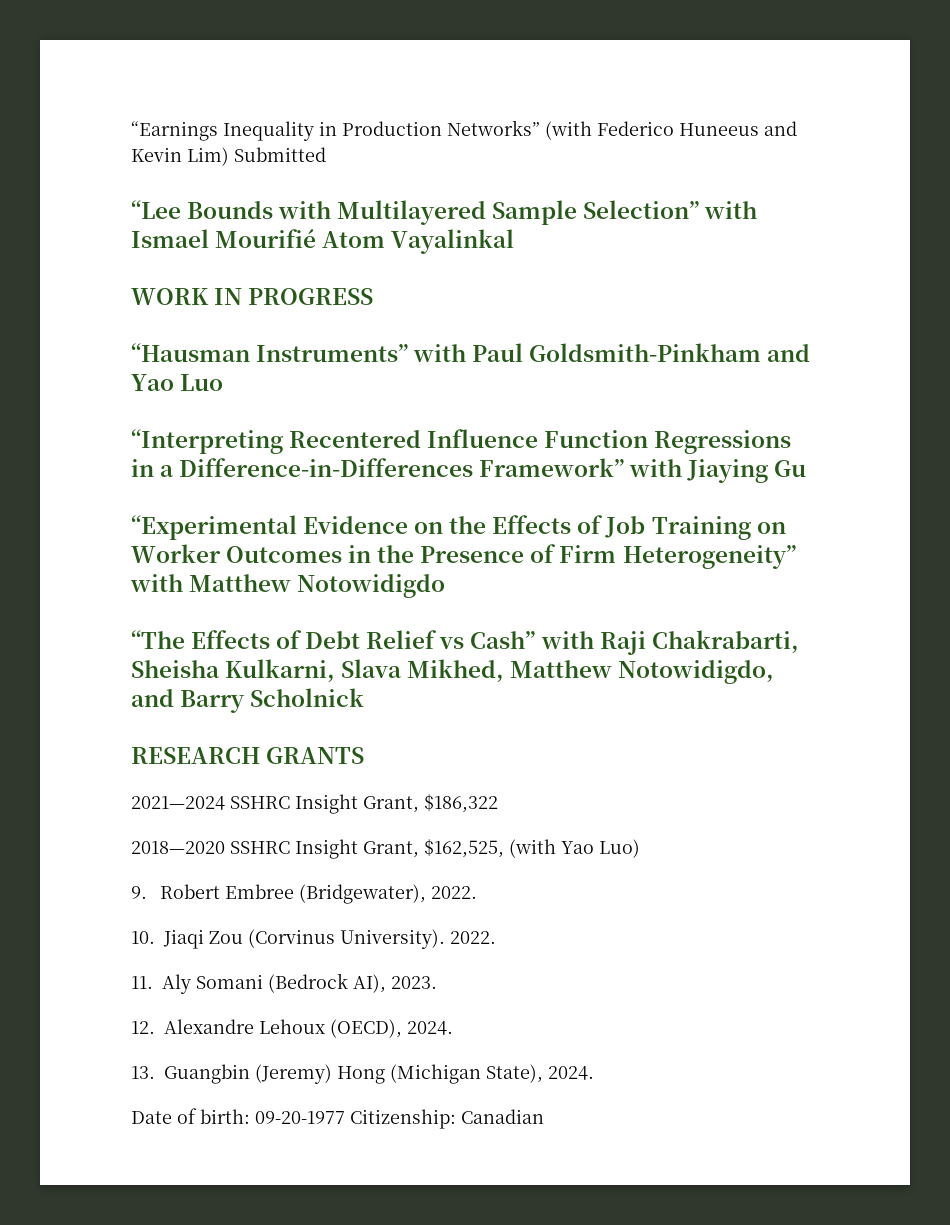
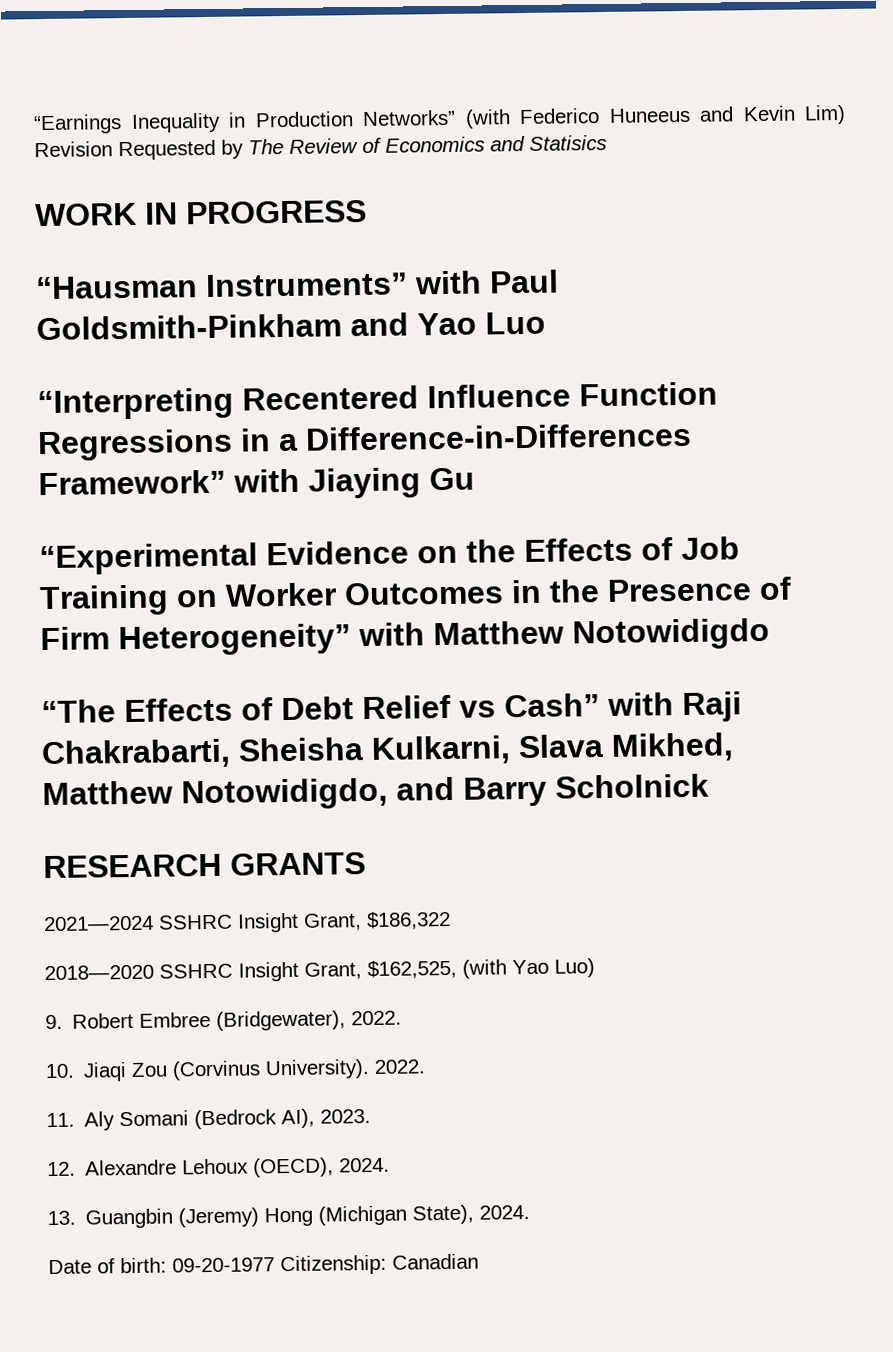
[234,147,326,162] [131,200,758,225] [131,229,515,254] Submitted // “Lee Bounds with Multilayered Sample Selection” with Ismael Mourifié Atom Vayalinkal -> [34,134,607,161] Revision Requested by The Review of Economics and Statisics

